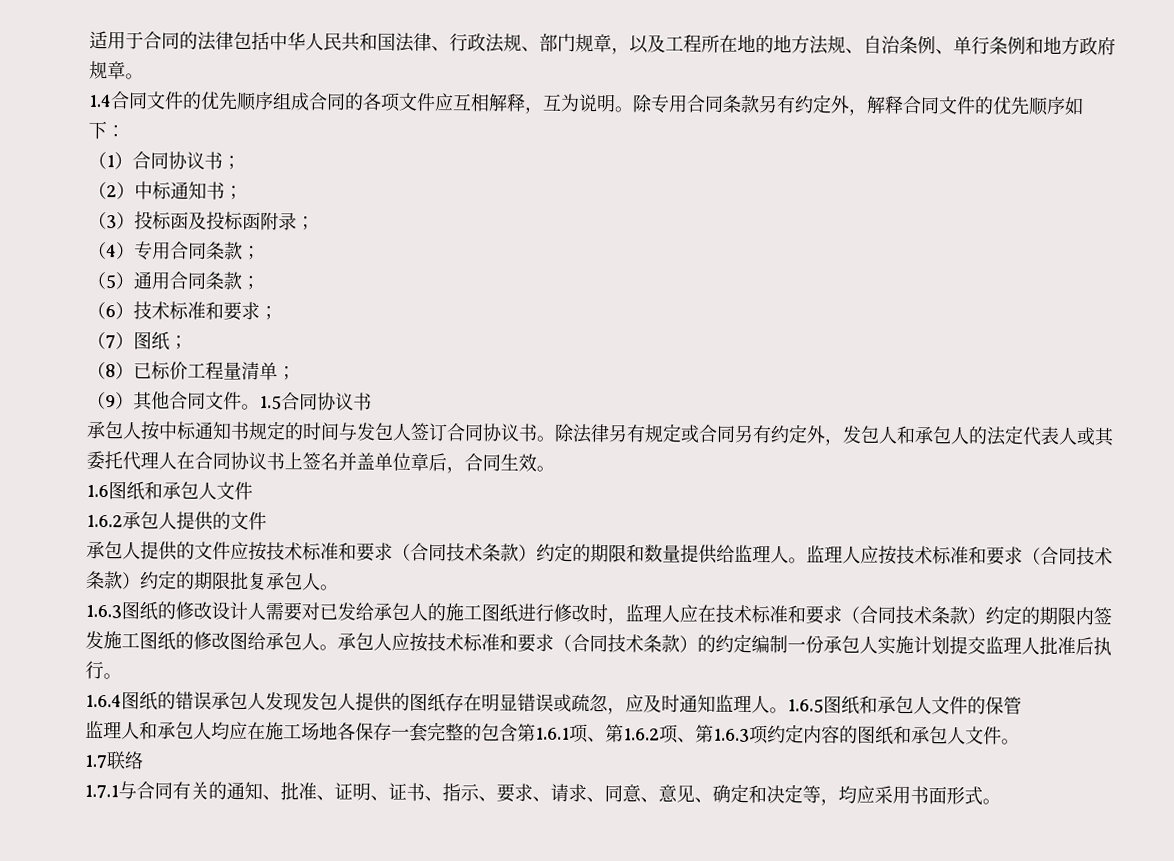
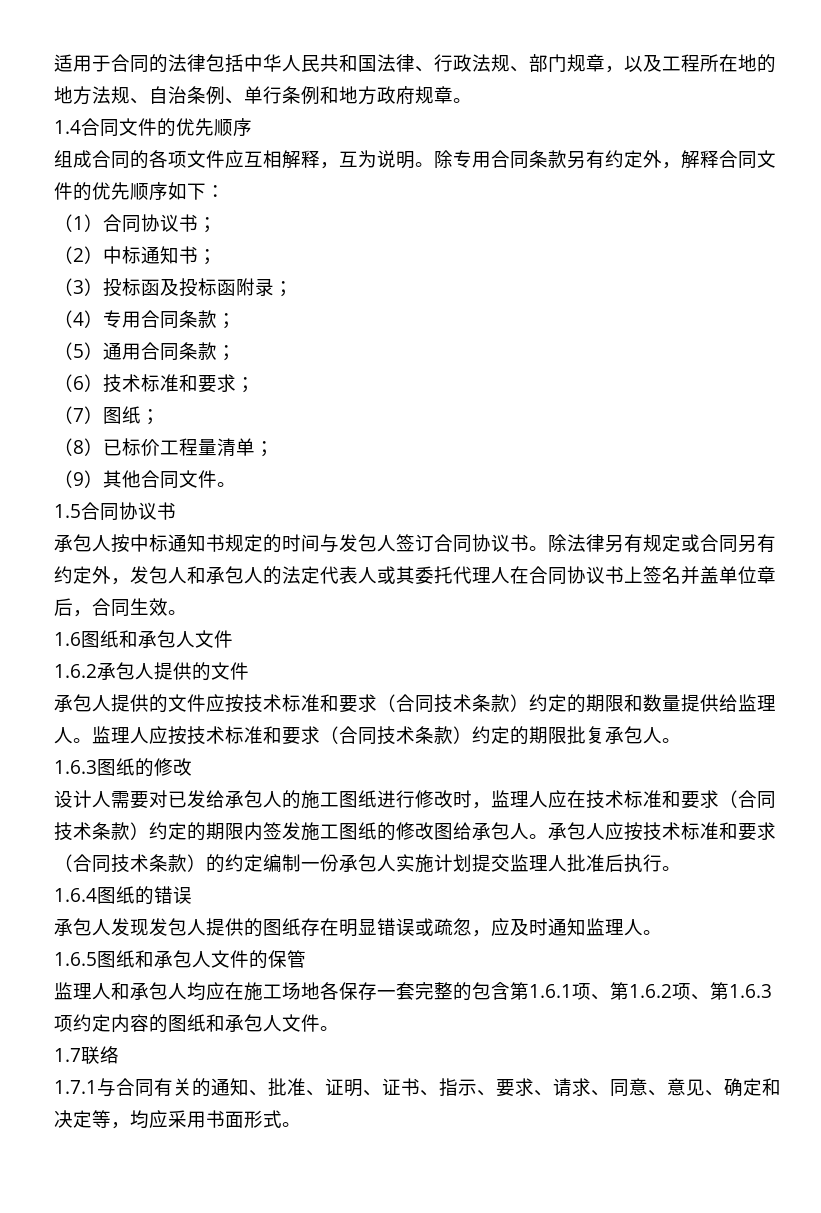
(274, 101) none -> (252, 127) //
(260, 406) none -> (236, 484) //
(212, 610) none -> (192, 767) //
(212, 700) none -> (192, 895) //
(788, 710) none -> (662, 932) //

